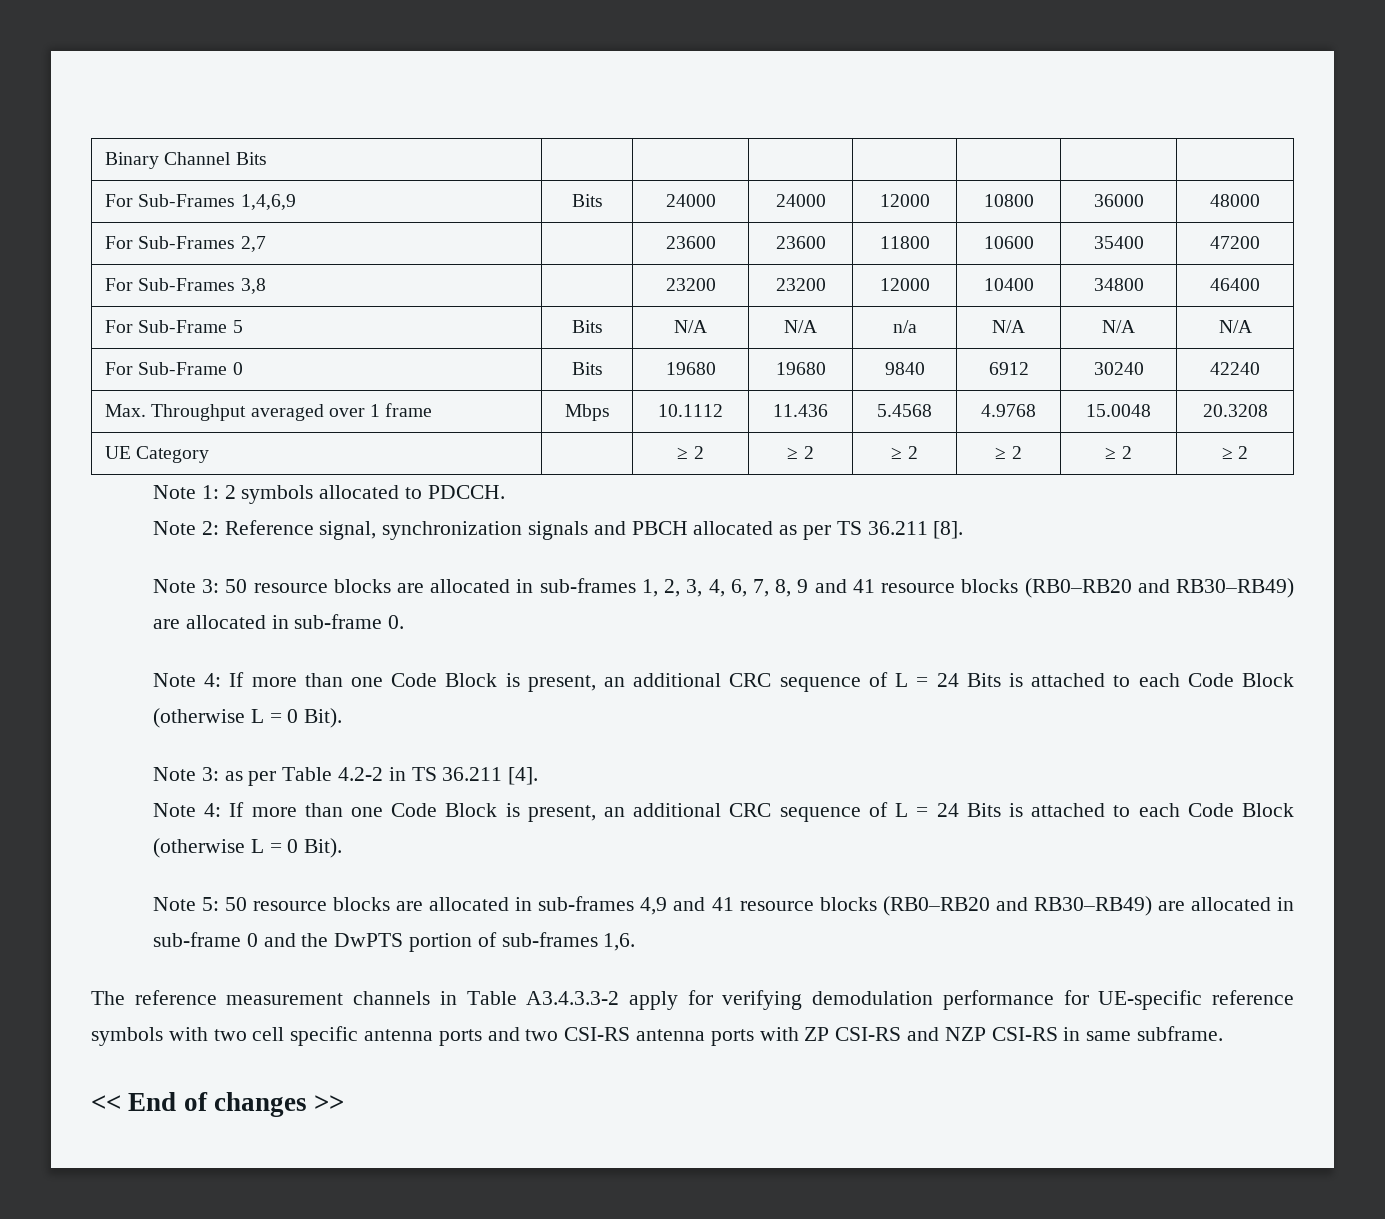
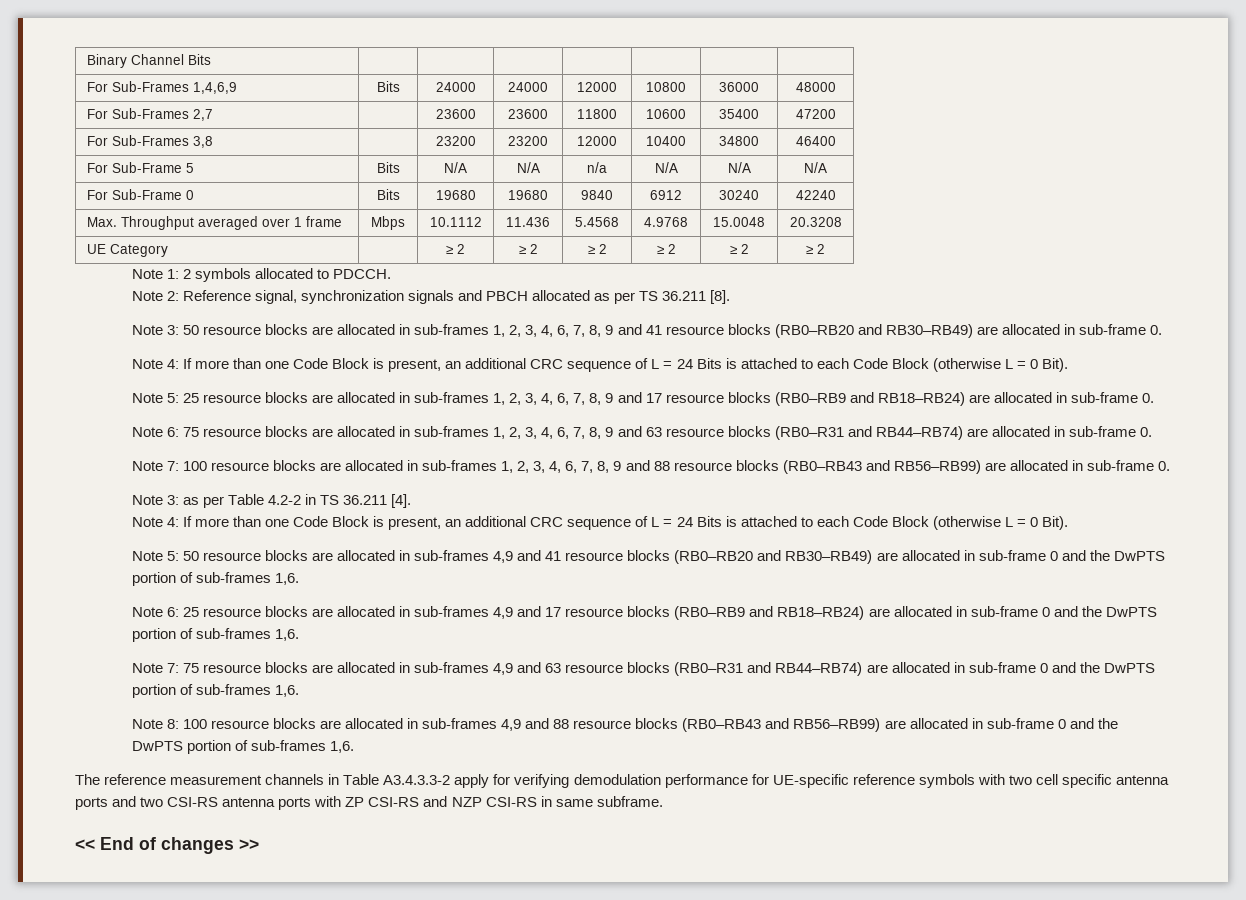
(343, 718) none -> [131,392,1155,406] [131,426,1153,440] [131,460,1171,474] // Note 5: 25 resource blocks are allocated in sub-frames 1, 2, 3, 4, 6, 7, 8, 9 and 17 resource blocks (RB0–RB9 and RB18–RB24) are allocated in sub-frame 0. // Note 6: 75 resource blocks are allocated in sub-frames 1, 2, 3, 4, 6, 7, 8, 9 and 63 resource blocks (RB0–R31 and RB44–RB74) are allocated in sub-frame 0. // Note 7: 100 resource blocks are allocated in sub-frames 1, 2, 3, 4, 6, 7, 8, 9 and 88 resource blocks (RB0–RB43 and RB56–RB99) are allocated in sub-frame 0.
(636, 942) none -> [131,606,1157,620] [131,628,299,642] [131,662,1155,676] [131,684,299,698] [131,718,1118,732] [131,740,354,754] // Note 6: 25 resource blocks are allocated in sub-frames 4,9 and 17 resource blocks (RB0–RB9 and RB18–RB24) are allocated in sub-frame 0 and the DwPTS portion of sub-frames 1,6. // Note 7: 75 resource blocks are allocated in sub-frames 4,9 and 63 resource blocks (RB0–R31 and RB44–RB74) are allocated in sub-frame 0 and the DwPTS portion of sub-frames 1,6. // Note 8: 100 resource blocks are allocated in sub-frames 4,9 and 88 resource blocks (RB0–RB43 and RB56–RB99) are allocated in sub-frame 0 and the DwPTS portion of sub-frames 1,6.

